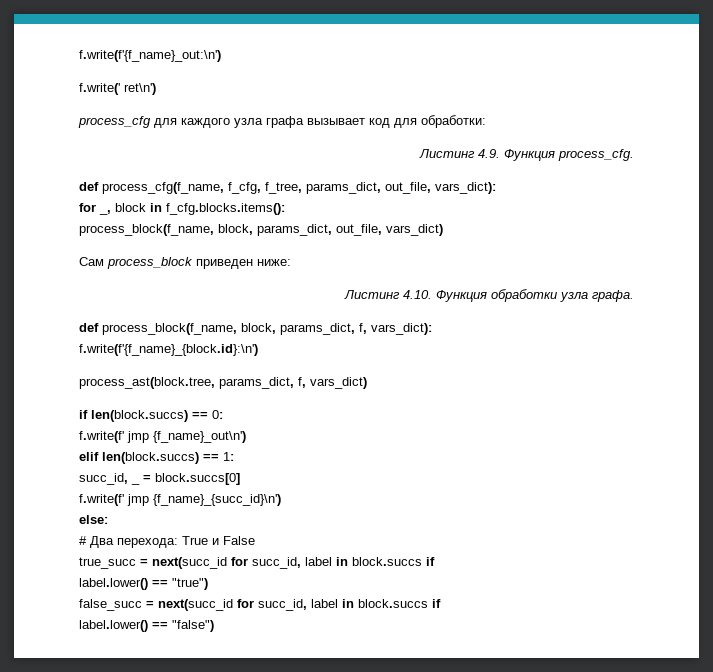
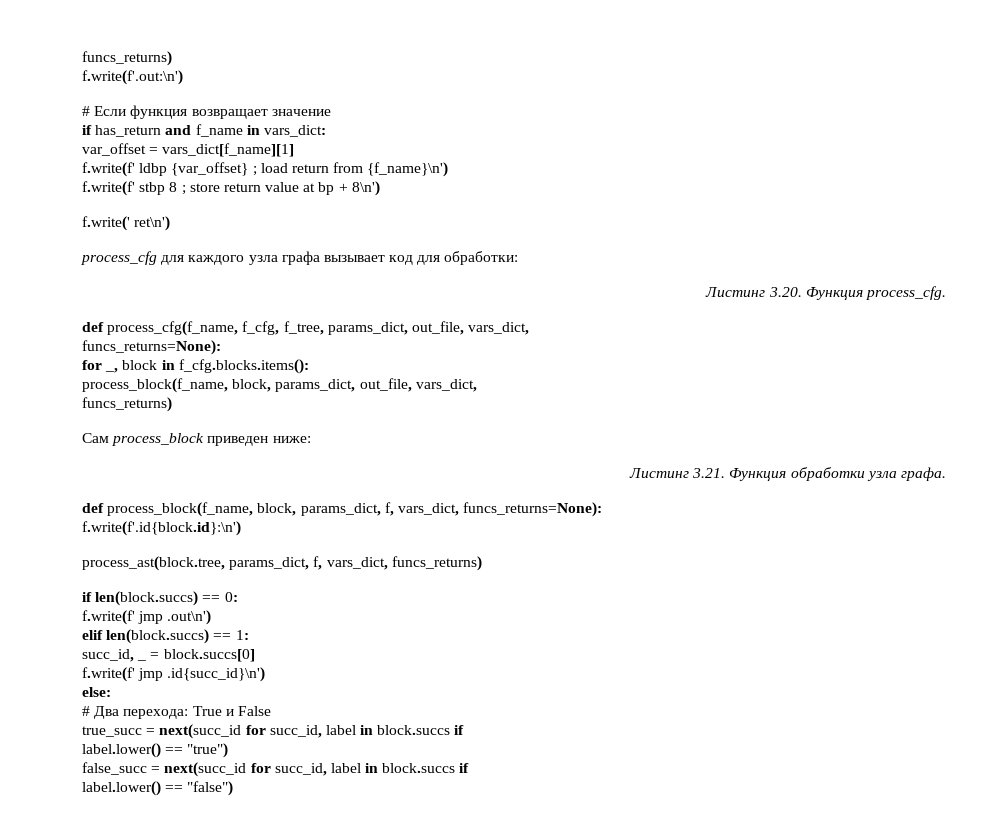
[79,50,221,62] f.write(f'{f_name}_out:\n') -> [82,51,172,66] [82,70,183,85] [82,105,331,119] [82,124,326,137] [82,143,295,157] [82,162,449,177] [82,181,380,196] funcs_returns) // f.write(f'.out:\n') // # Если функция возвращает значение // if has_return and f_name in vars_dict: // var_offset = vars_dict[f_name][1] // f.write(f' ldbp {var_offset} ; load return from {f_name}\n') // f.write(f' stbp 8 ; store return value at bp + 8\n')
[478,149,500,158] 4.9. -> [768,287,802,297] 3.20.
[435,182,496,194] vars_dict): -> [468,322,530,335] [82,340,221,355] vars_dict, // funcs_returns=None):
[386,224,443,236] vars_dict) -> [415,379,477,392] [82,397,172,412] vars_dict, // funcs_returns)
[403,290,432,299] 4.10. -> [692,468,726,478] 3.21.
[371,323,432,335] [79,344,258,356] vars_dict): // f.write(f'{f_name}_{block.id}:\n') -> [397,502,603,517] [82,521,241,536] vars_dict, funcs_returns=None): // f.write(f'.id{block.id}:\n')
[310,377,367,389] vars_dict) -> [326,556,482,571] vars_dict, funcs_returns)
[153,431,246,443] {f_name}_out\n') -> [167,610,212,625] .out\n')
[153,494,281,506] {f_name}_{succ_id}\n') -> [167,667,266,682] .id{succ_id}\n')

